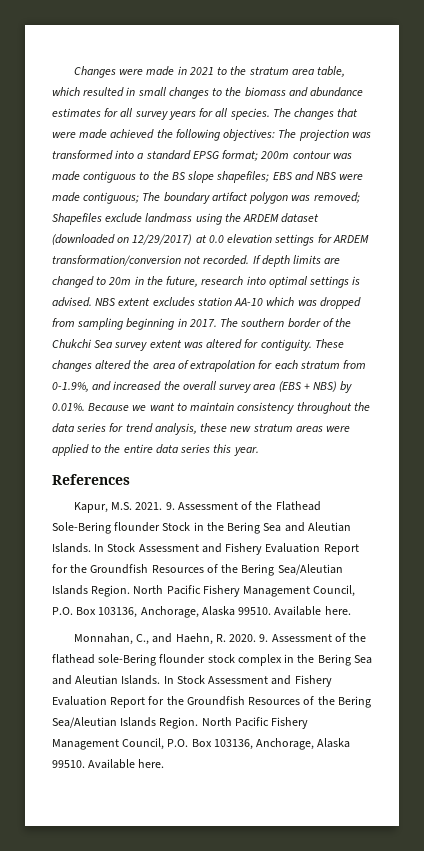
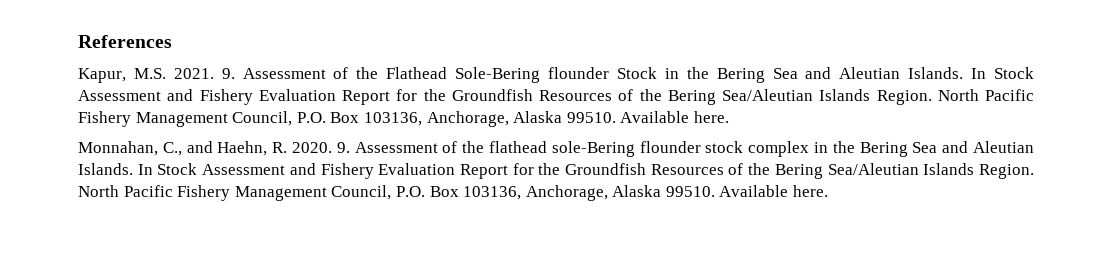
[74,66,346,78] [52,87,364,99] [52,108,359,120] [52,129,371,141] [52,150,352,161] [52,171,364,183] [52,192,360,204] [52,213,320,225] [52,234,369,246] [52,255,341,267] [52,276,361,288] [52,297,361,309] [52,318,352,330] [52,339,344,351] [52,360,367,372] [52,381,353,393] [52,402,370,414] [52,423,351,435] [52,444,259,456] Changes were made in 2021 to the stratum area table, which resulted in small changes to the biomass and abundance estimates for all survey years for all species. The changes that were made achieved the following objectives: The projection was transformed into a standard EPSG format; 200m contour was made contiguous to the BS slope shapefiles; EBS and NBS were made contiguous; The boundary artifact polygon was removed; Shapefiles exclude landmass using the ARDEM dataset (downloaded on 12/29/2017) at 0.0 elevation settings for ARDEM transformation/conversion not recorded. If depth limits are changed to 20m in the future, research into optimal settings is advised. NBS extent excludes station AA-10 which was dropped from sampling beginning in 2017. The southern border of the Chukchi Sea survey extent was altered for contiguity. These changes altered the area of extrapolation for each stratum from 0-1.9%, and increased the overall survey area (EBS + NBS) by 0.01%. Because we want to maintain consistency throughout the data series for trend analysis, these new stratum areas were applied to the entire data series this year. // -> (78, 41) none

